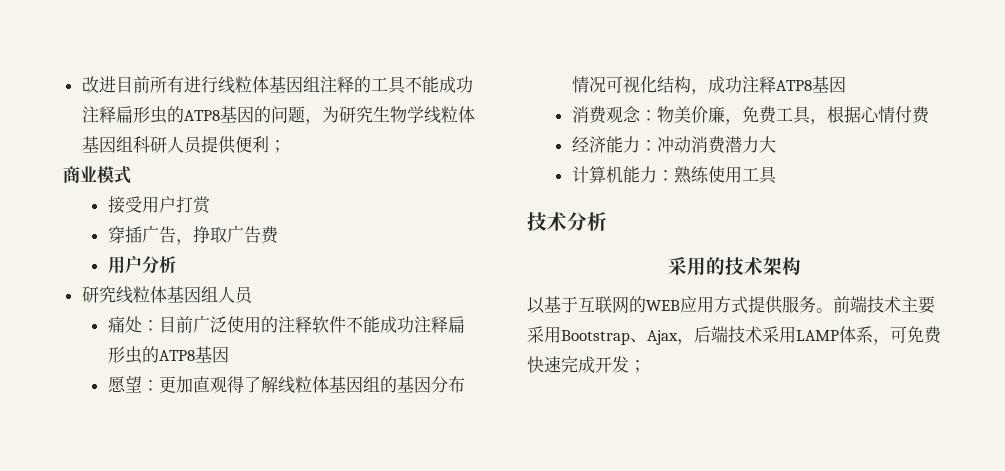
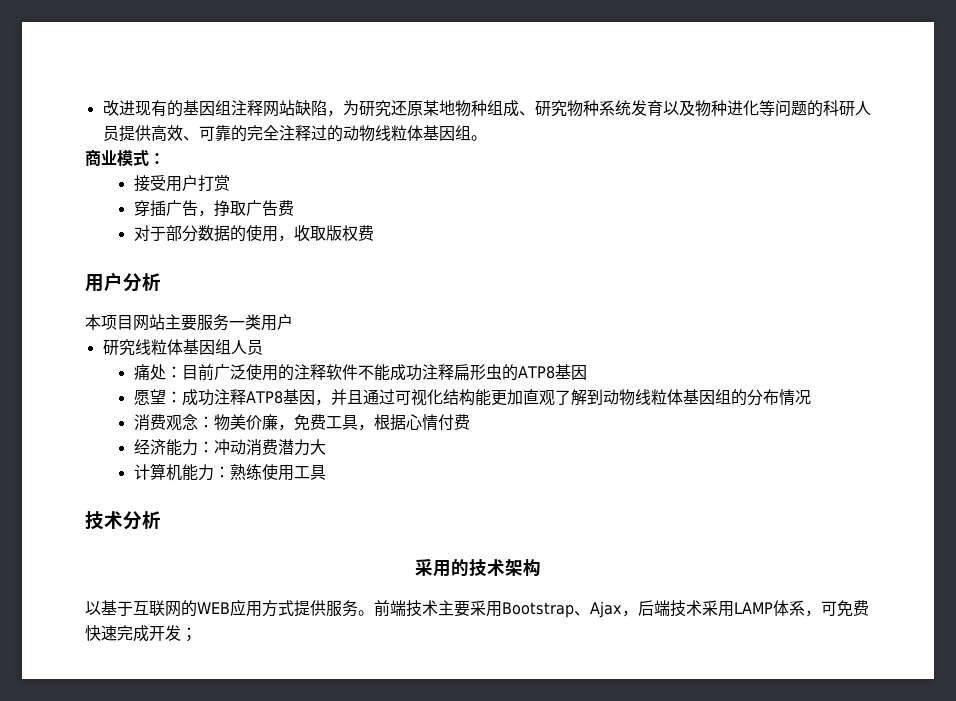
[115,76,473,94] [81,106,475,125] [81,136,286,154] 目前所有进行线粒体基因组注释的工具不能成功注释扁形虫的ATP8基因的问题，为研究生物学线粒体基因组科研人员提供便利； -> [134,100,871,117] [102,125,487,142] 现有的基因组注释网站缺陷，为研究还原某地物种组成、研究物种系统发育以及物种进化等问题的科研人员提供高效、可靠的完全注释过的动物线粒体基因组。
(131, 175) none -> [149,153,165,164] ：
[107,255,176,274] 用户分析 -> [133,225,374,242] [85,272,161,292] [85,314,293,331] 对于部分数据的使用，收取版权费 // 用户分析 // 本项目网站主要服务一类用户
[158,376,278,393] 更加直观得了解 -> [181,389,635,406] 成功注释ATP8基因，并且通过可视化结构能更加直观了解到动物
[396,376,431,393] 基因 -> (747, 397) none
[605,76,846,95] 可视化结构，成功注释ATP8基因 -> (811, 397) none

